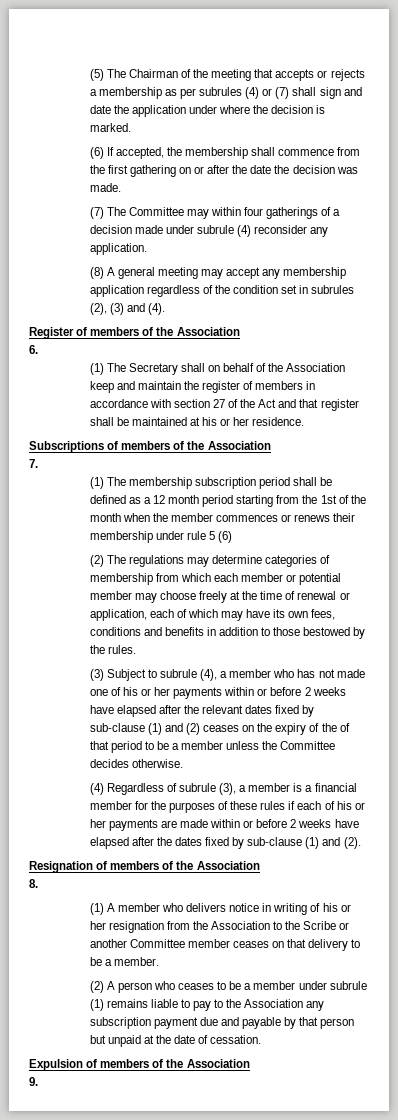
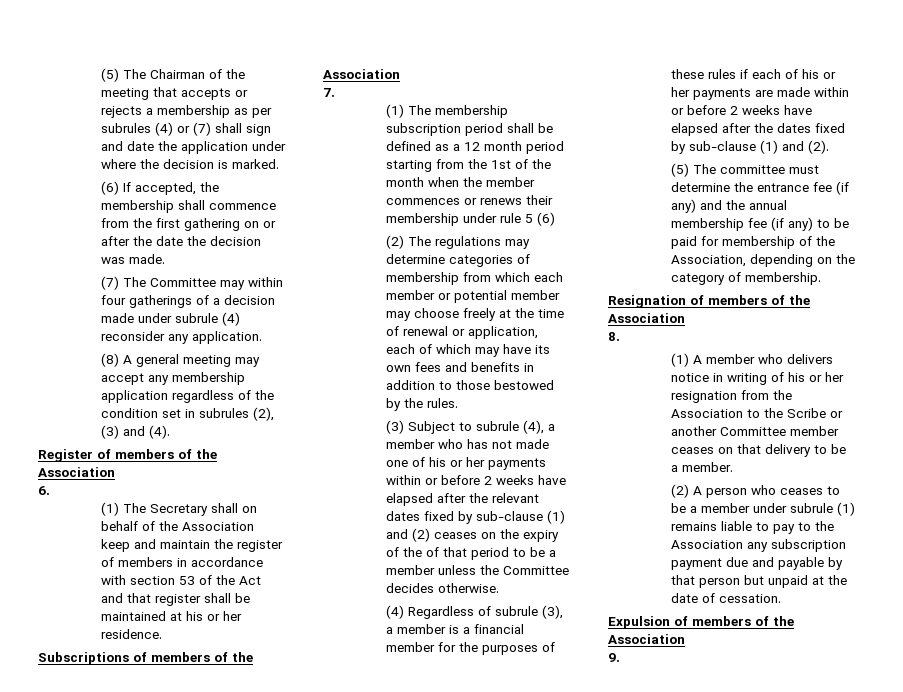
[212,399,225,408] 27 -> [179,576,196,585] 53
[311,609,336,620] [89,627,141,636] fees, conditions -> [415,362,442,372] fees
(361, 843) none -> [671,163,820,177] [671,181,850,195] [671,199,788,213] [671,217,850,231] [671,236,836,249] [671,254,856,267] [671,272,822,285] // (5) The committee must determine the entrance fee (if any) and the annual membership fee (if any) to be paid for membership of the Association, depending on the category of membership.

